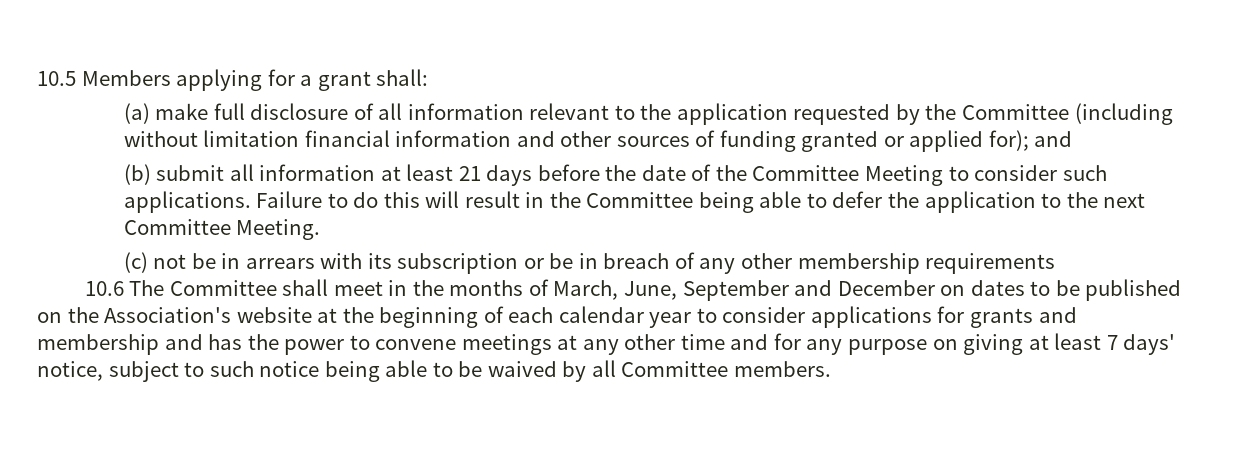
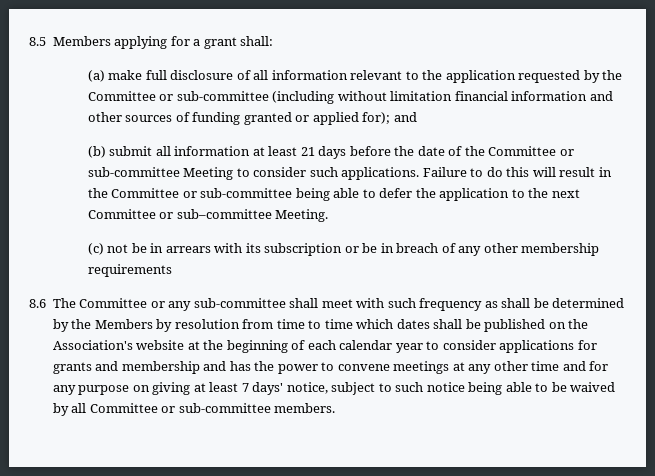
[37,71,76,86] 10.5 -> [29,37,46,46] 8.5
(1070, 112) none -> [159,91,269,101] or sub-committee
(860, 173) none -> [559,149,574,156] [87,167,180,177] or sub-committee
(694, 200) none -> [182,188,293,198] or sub-committee
(231, 227) none -> [159,209,272,219] or sub–committee
[84,281,124,296] 10.6 -> [29,299,46,308] 8.6
[282,279,1051,301] shall meet in the months of March, June, September and December on dates to -> [150,298,625,311] [52,319,463,332] or any sub-committee shall meet with such frequency as shall be determined by the Members by resolution from time to time which dates shall
(729, 369) none -> [161,403,271,413] or sub-committee

